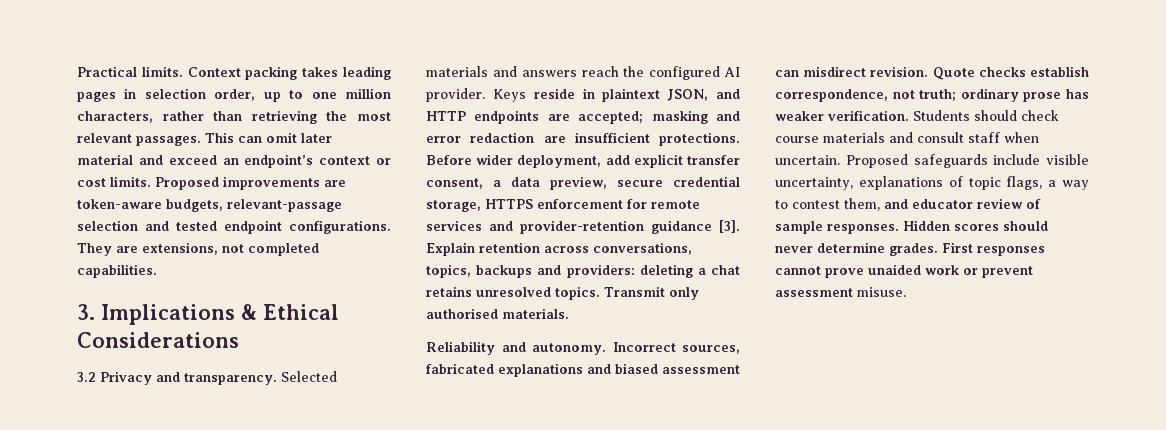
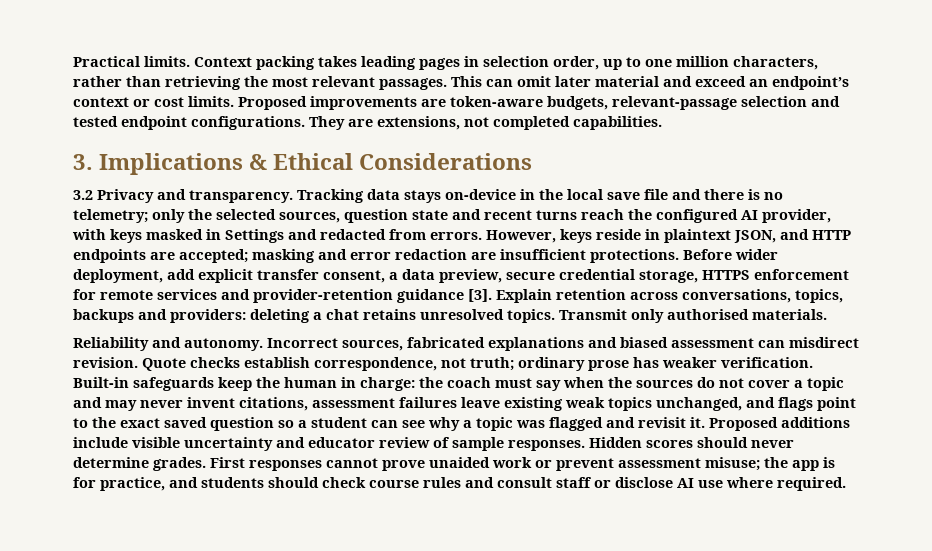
[281,371,337,382] [426,66,740,80] [426,88,526,102] Selected materials and answers reach the configured AI provider. Keys -> [297,189,783,203] [73,209,831,223] [72,229,592,243] Tracking data stays on-device in the local save file and there is no telemetry; only the selected sources, question state and recent turns reach the configured AI provider, with keys masked in Settings and redacted from errors. However, keys
[913,110,1059,121] [775,132,1039,143] [775,154,1089,168] [775,176,1089,190] [775,198,880,211] Students should check course materials and consult staff when uncertain. Proposed safeguards include visible uncertainty, explanations of topic flags, a way to contest them, -> [73,377,844,391] [73,397,856,411] [73,417,850,431] [73,437,273,451] Built-in safeguards keep the human in charge: the coach must say when the sources do not cover a topic and may never invent citations, assessment failures leave existing weak topics unchanged, and flags point to the exact saved question so a student can see why a topic was flagged and revisit it. Proposed additions include visible uncertainty
[857,287,906,297] misuse. -> [705,457,835,471] [73,477,846,491] misuse; the app is for practice, and students should check course rules and consult staff or disclose AI use where required.

